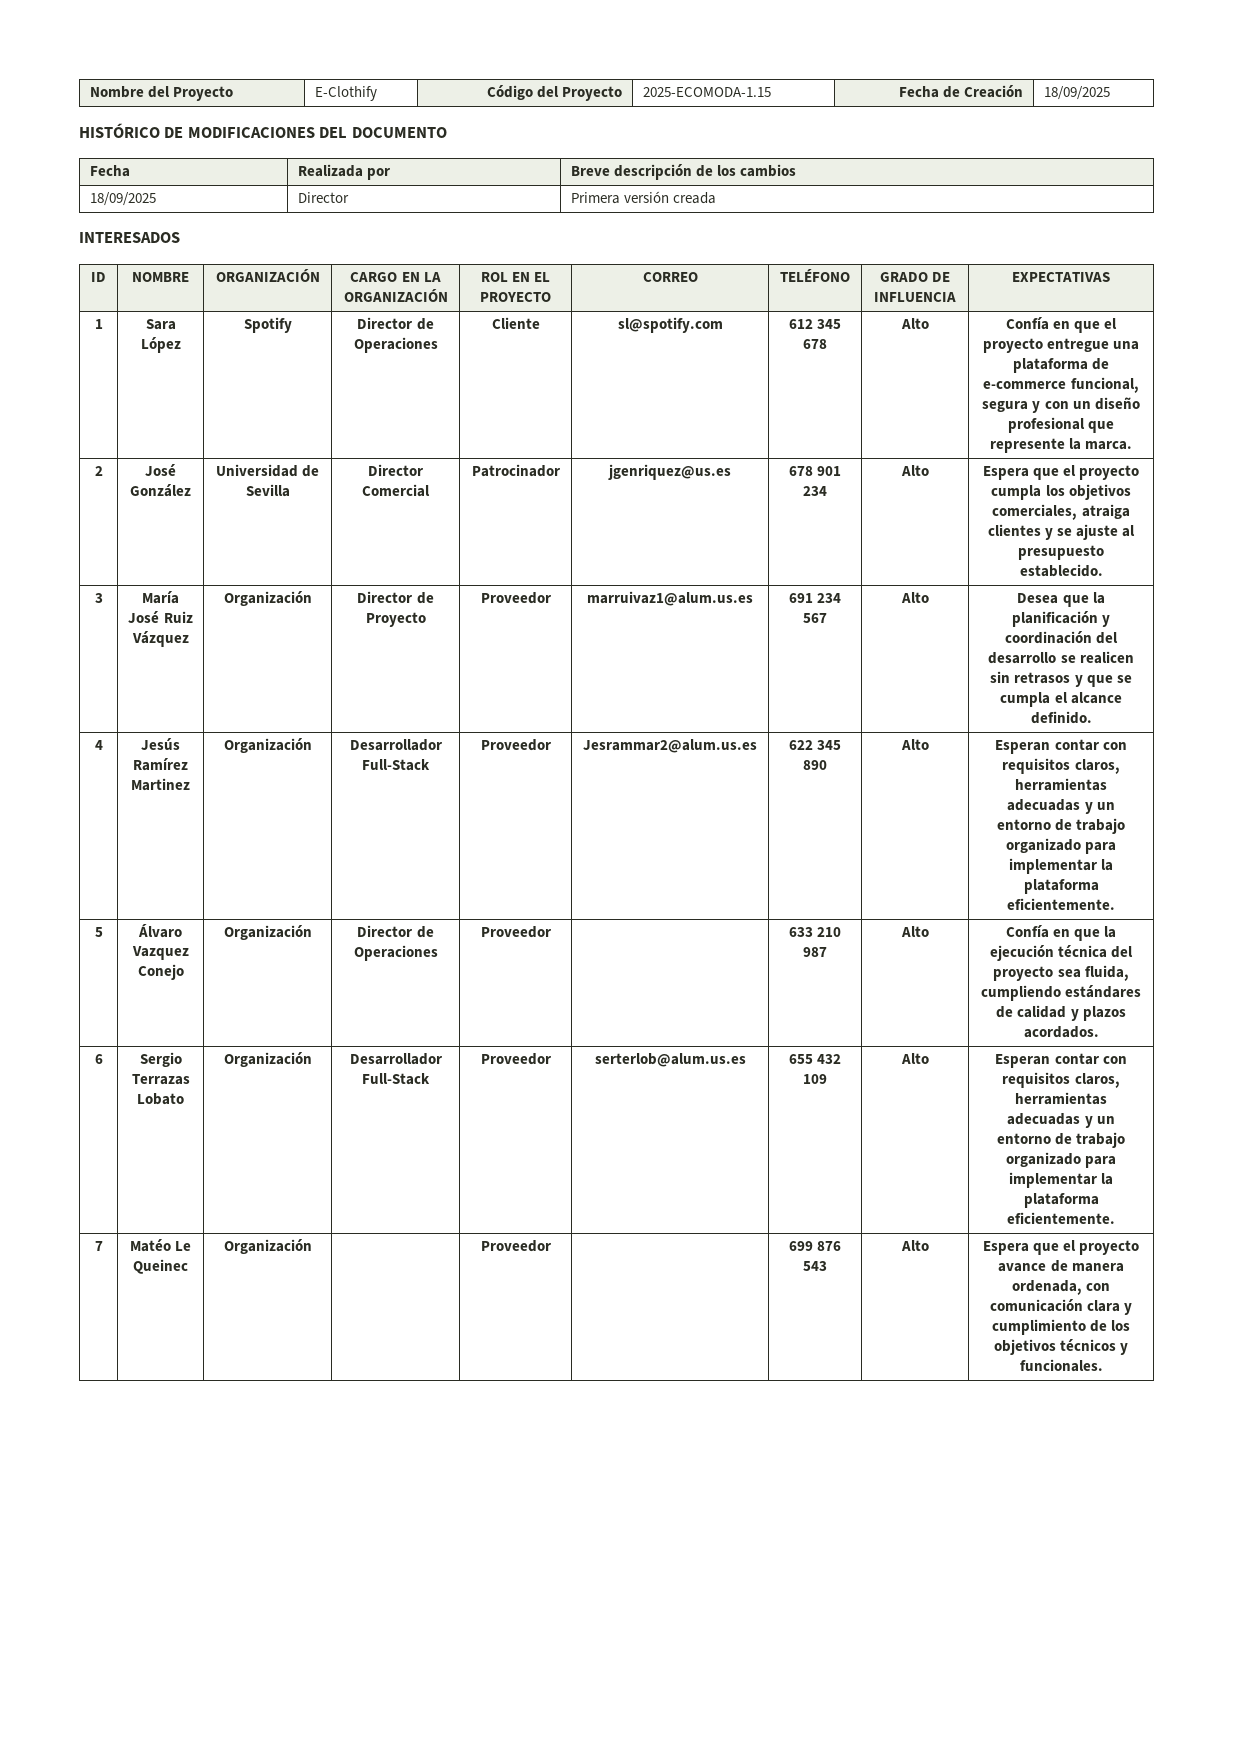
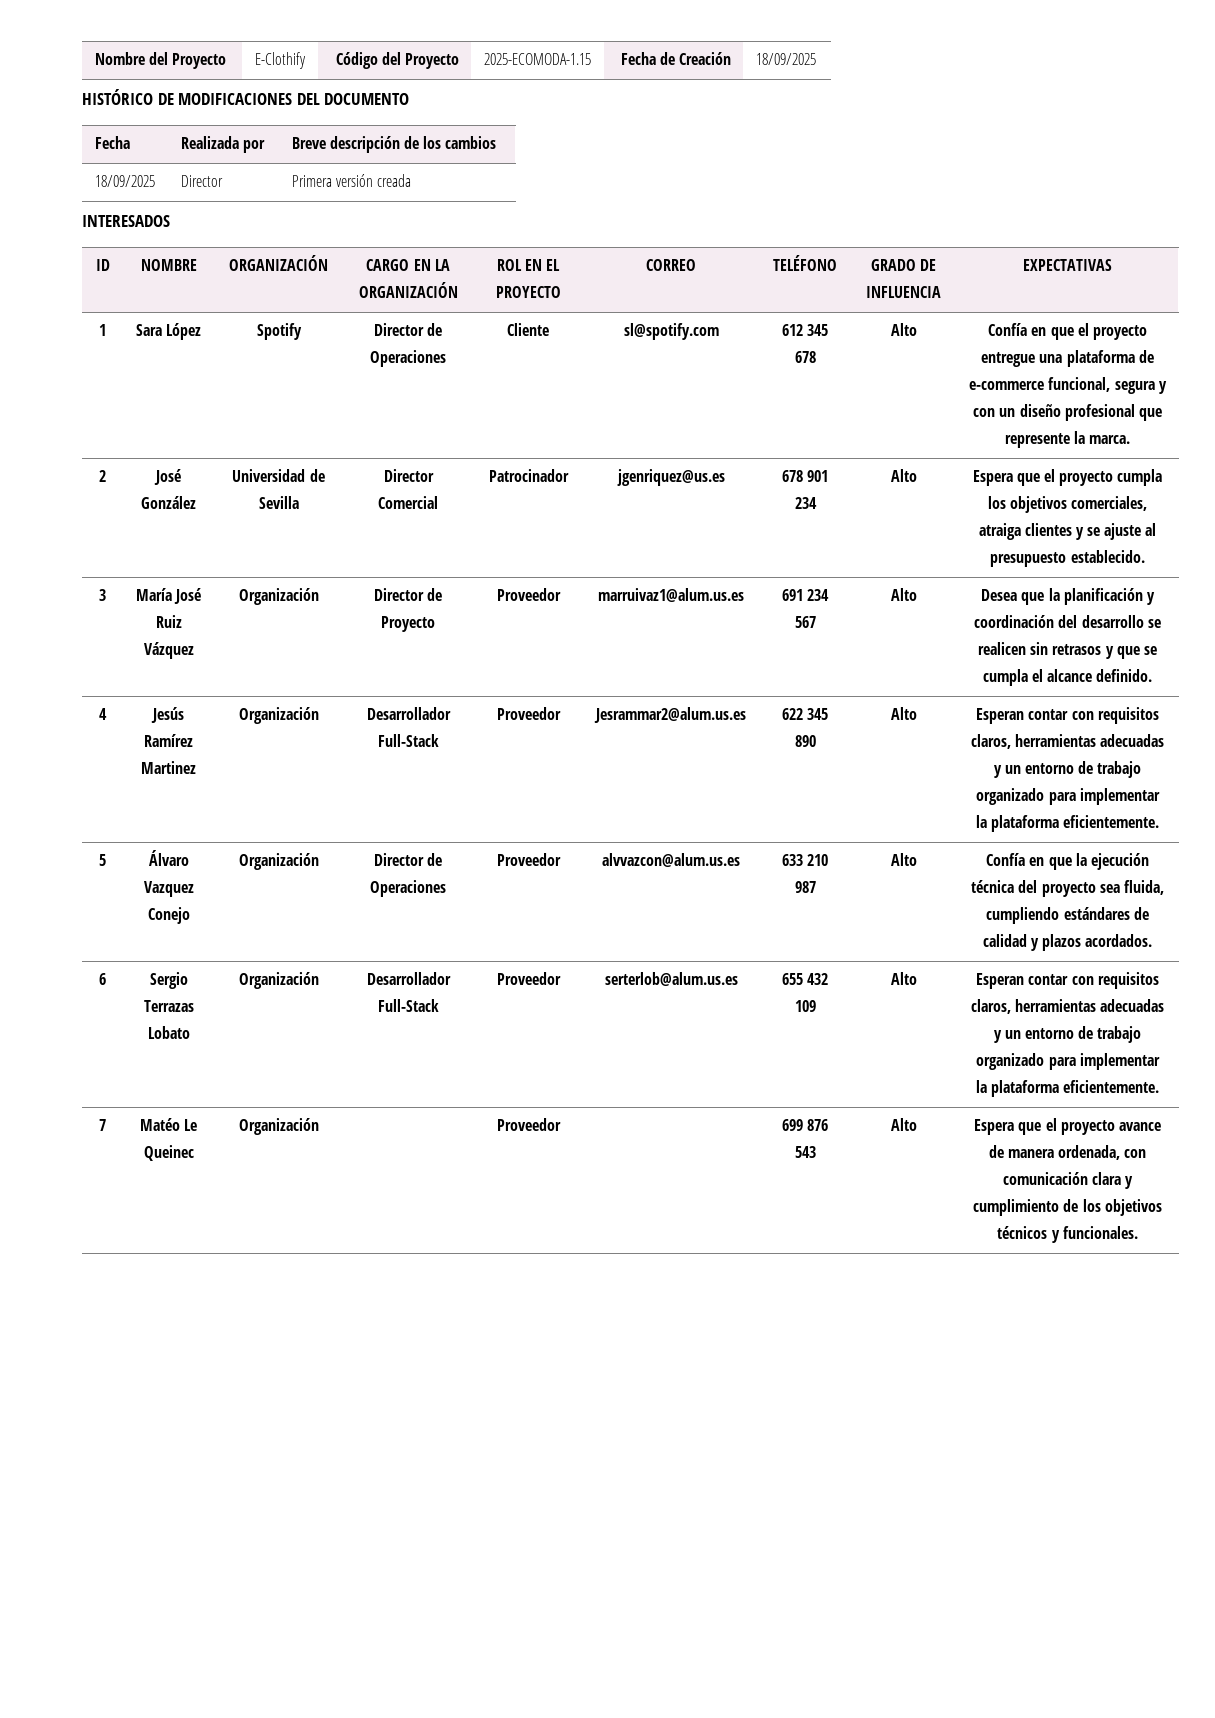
(551, 932) none -> [602,853,740,867] alvvazcon@alum.us.es

